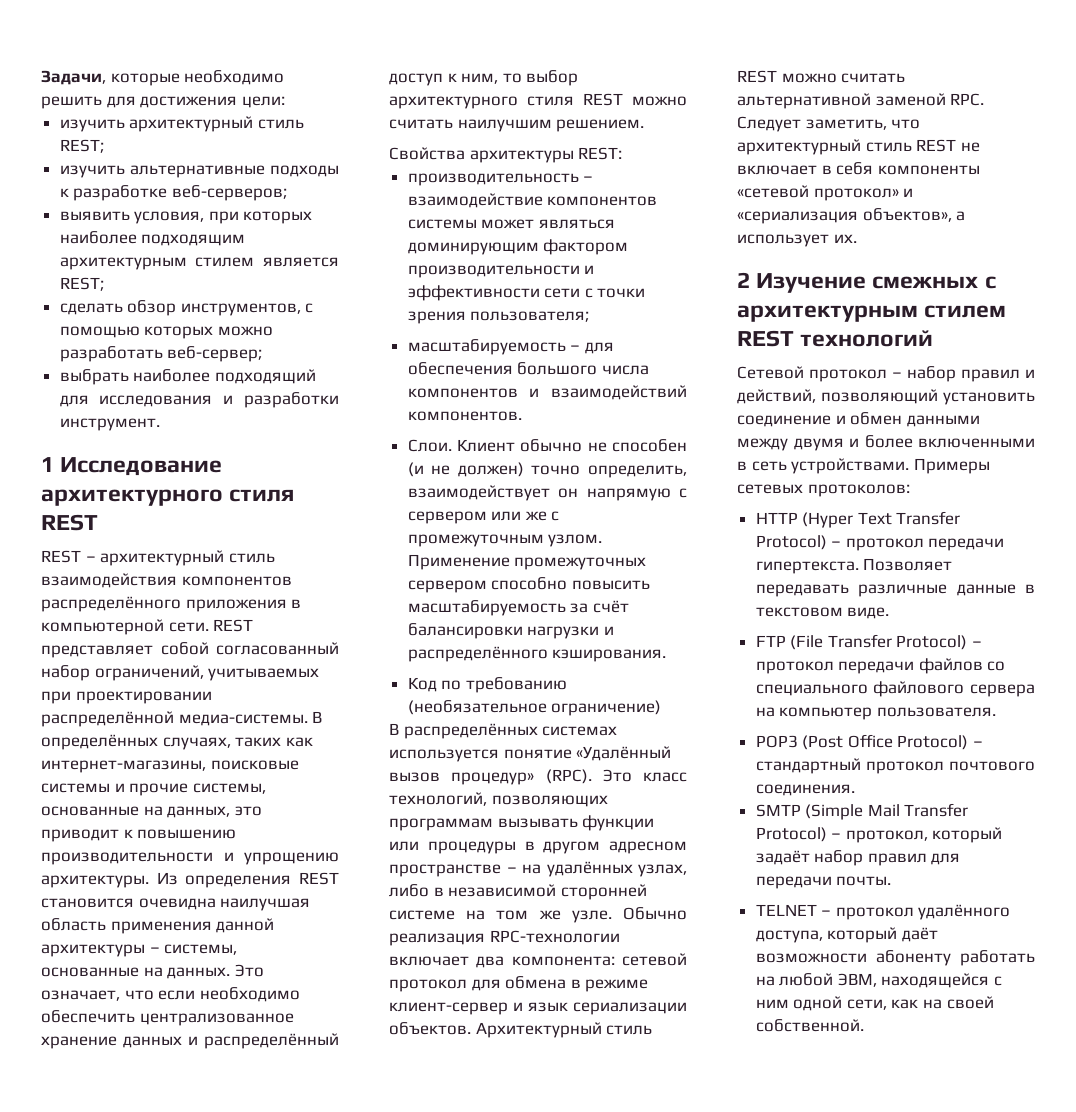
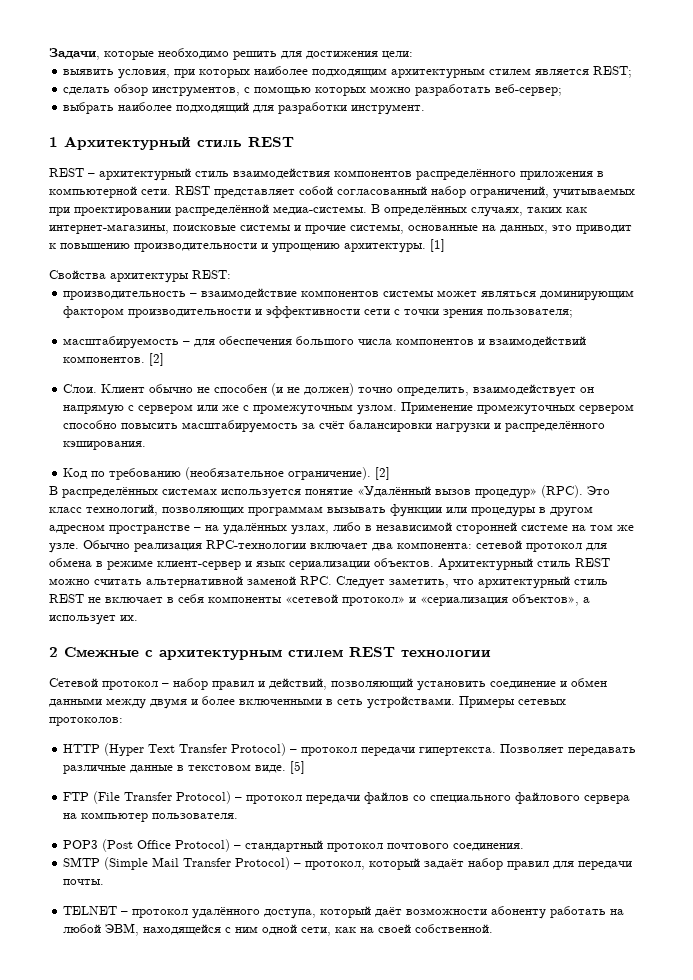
[59,116,304,132] [59,139,104,153] [59,165,339,178] [59,185,287,201] // изучить архитектурный стиль REST; // изучить альтернативные подходы к разработке веб-серверов; -> (413, 55) none
[99,395,234,407] исследования и -> (275, 109) none
[60,457,223,476] [41,489,295,506] Исследование архитектурного стиля -> [64,136,242,150] Архитектурный стиль
[156,872,340,888] [41,898,311,911] [41,918,275,934] [41,944,238,957] [41,964,264,979] [41,987,300,1002] [41,1010,294,1026] [41,1033,339,1049] [389,70,579,86] [389,93,687,109] [389,119,645,132] Из определения REST становится очевидна наилучшая область применения данной архитектуры – системы, основанные на данных. Это означает, что если необходимо обеспечить централизованное хранение данных и распределённый доступ к ним, то выбор архитектурного стиля REST можно считать наилучшим решением. -> [430,239,445,252] [1]
(522, 416) none -> [149,353,165,366] [2]
[551,700,662,716] ограничение) -> [288,467,391,480] ограничение). [2]
[756,273,979,293] Изучение смежных -> [64,647,139,657] Cмежные
[800,330,934,347] технологий -> [401,650,491,657] технологии
(890, 613) none -> [290,761,306,774] [5]

